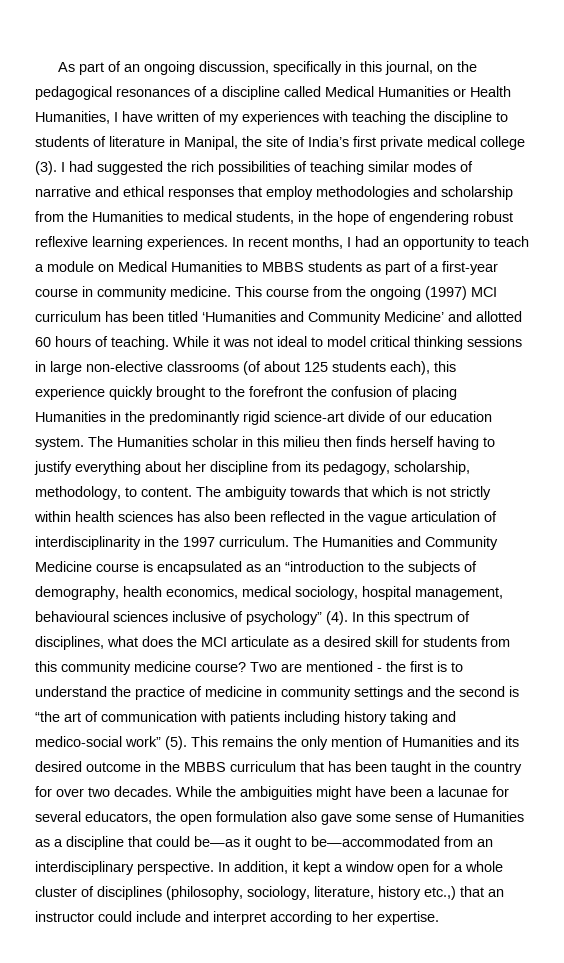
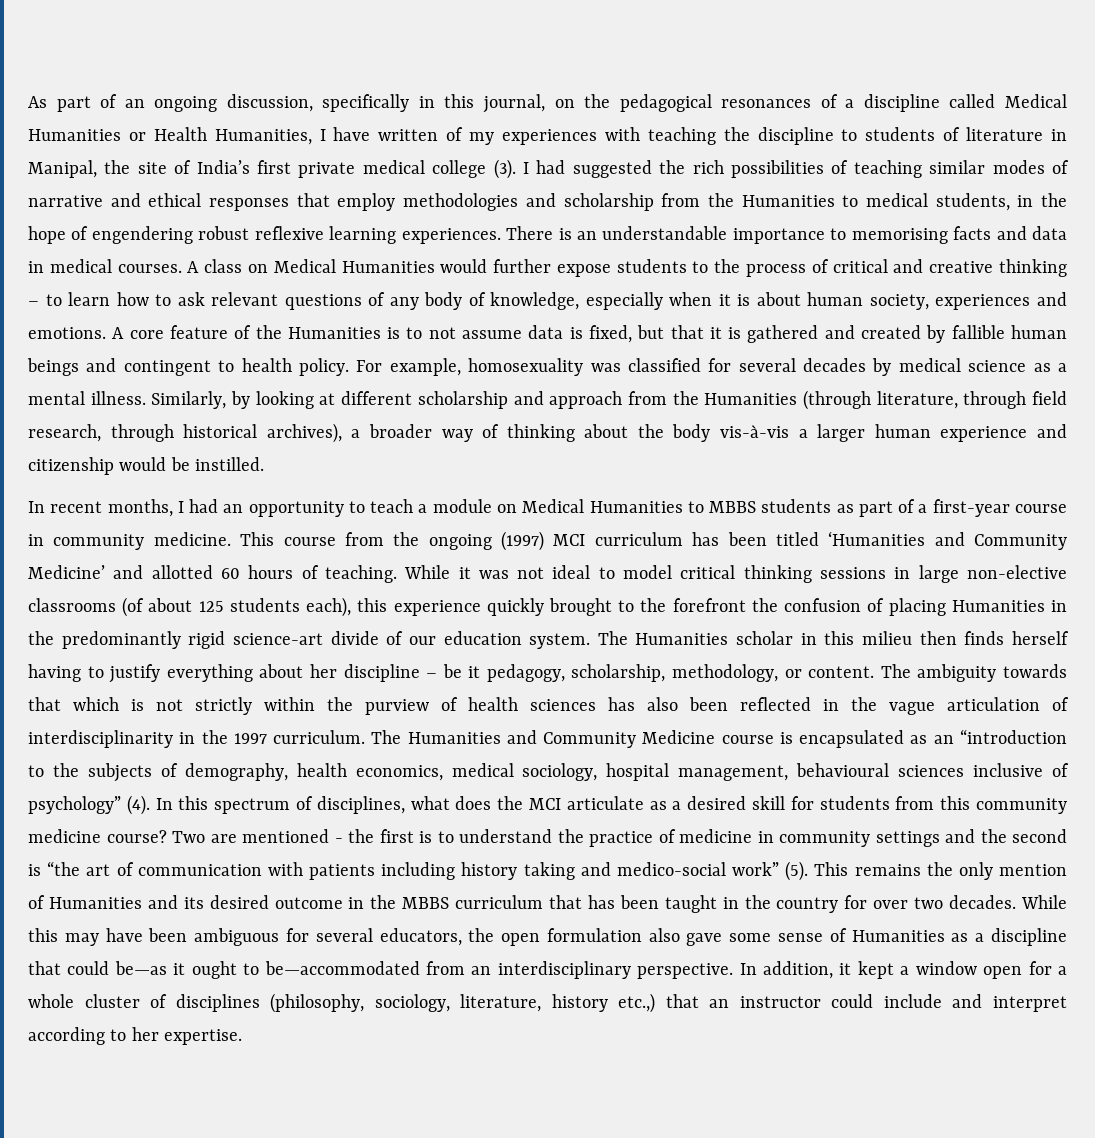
(228, 243) none -> [506,226,1067,244] [28,259,1067,277] [28,292,1067,310] [28,325,1068,343] [27,358,1068,376] [28,390,1067,410] [28,423,1067,443] [28,457,264,475] There is an understandable importance to memorising facts and data in medical courses. A class on Medical Humanities would further expose students to the process of critical and creative thinking – to learn how to ask relevant questions of any body of knowledge, especially when it is about human society, experiences and emotions. A core feature of the Humanities is to not assume data is fixed, but that it is gathered and created by fallible human beings and contingent to health policy. For example, homosexuality was classified for several decades by medical science as a mental illness. Similarly, by looking at different scholarship and approach from the Humanities (through literature, through field research, through historical archives), a broader way of thinking about the body vis-à-vis a larger human experience and citizenship would be instilled. //
[272,461,319,472] from its -> [426,664,481,678] – be it
[125,487,137,497] to -> [784,669,802,678] or
(71, 516) none -> [327,697,458,715] the purview of
[216,786,488,800] the ambiguities might have been a lacunae -> [28,928,280,946] this may have been ambiguous

